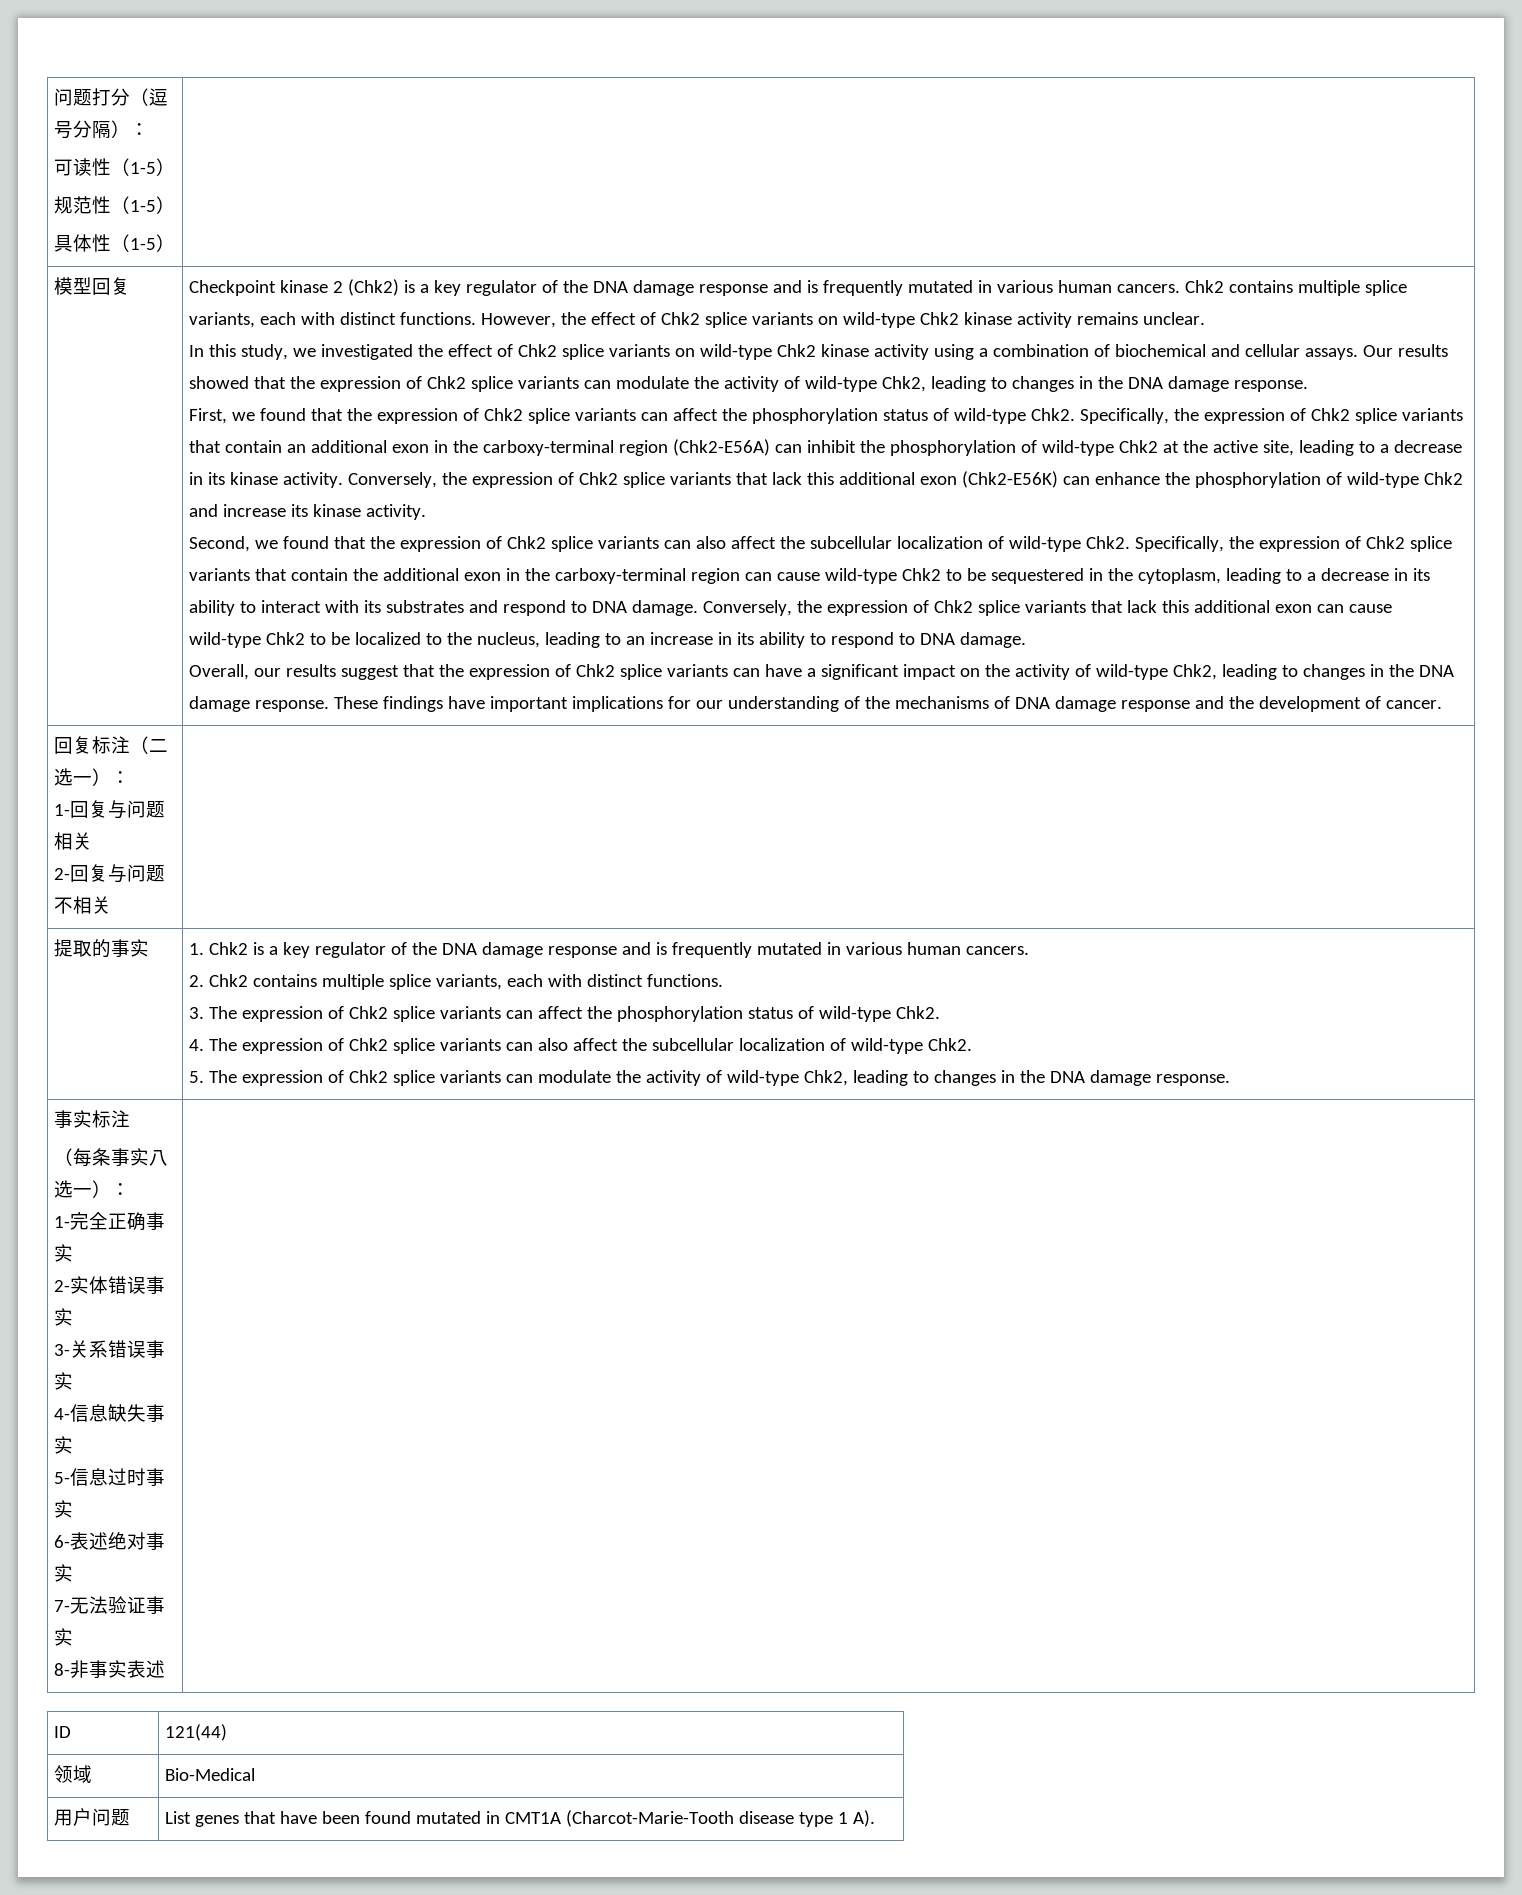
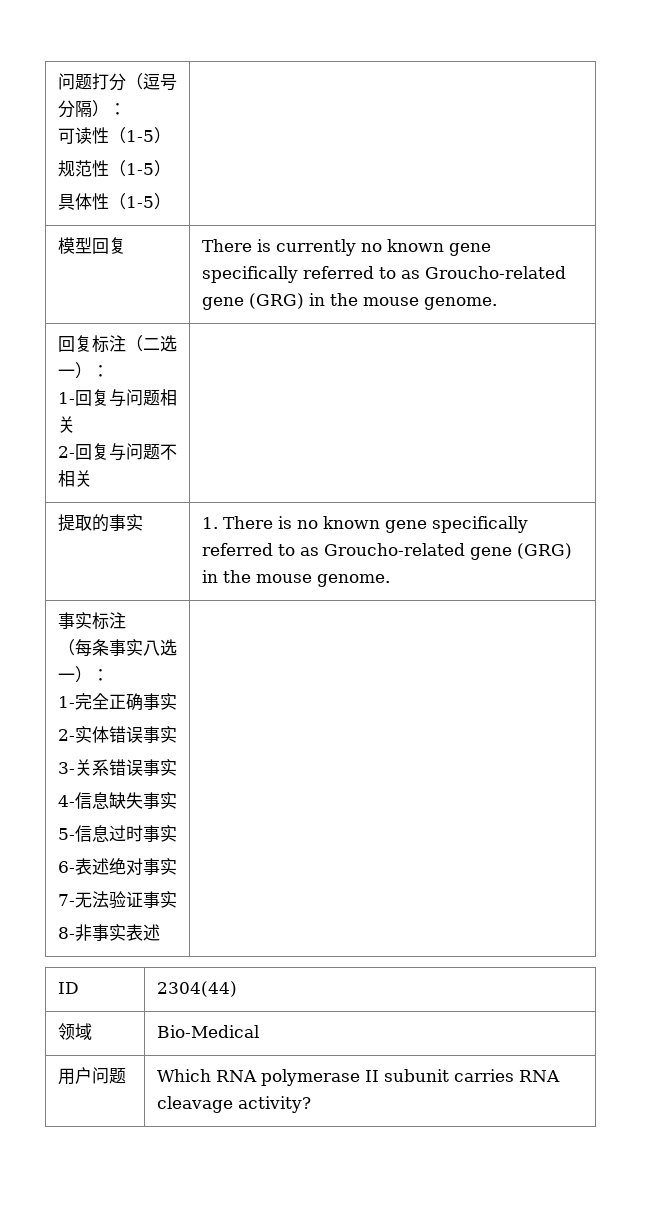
[189,279,1408,296] [189,312,1206,328] [189,344,1449,360] [189,376,1309,392] [189,408,1464,424] [189,439,1463,456] [189,471,1464,488] [189,504,427,520] [189,536,1453,552] [189,568,1431,584] [189,600,1393,616] [189,632,1027,648] [189,664,1455,680] [189,696,1443,712] Checkpoint kinase 2 (Chk2) is a key regulator of the DNA damage response and is frequently mutated in various human cancers. Chk2 contains multiple splice variants, each with distinct functions. However, the effect of Chk2 splice variants on wild-type Chk2 kinase activity remains unclear. // In this study, we investigated the effect of Chk2 splice variants on wild-type Chk2 kinase activity using a combination of biochemical and cellular assays. Our results showed that the expression of Chk2 splice variants can modulate the activity of wild-type Chk2, leading to changes in the DNA damage response. // First, we found that the expression of Chk2 splice variants can affect the phosphorylation status of wild-type Chk2. Specifically, the expression of Chk2 splice variants that contain an additional exon in the carboxy-terminal region (Chk2-E56A) can inhibit the phosphorylation of wild-type Chk2 at the active site, leading to a decrease in its kinase activity. Conversely, the expression of Chk2 splice variants that lack this additional exon (Chk2-E56K) can enhance the phosphorylation of wild-type Chk2 and increase its kinase activity. // Second, we found that the expression of Chk2 splice variants can also affect the subcellular localization of wild-type Chk2. Specifically, the expression of Chk2 splice variants that contain the additional exon in the carboxy-terminal region can cause wild-type Chk2 to be sequestered in the cytoplasm, leading to a decrease in its ability to interact with its substrates and respond to DNA damage. Conversely, the expression of Chk2 splice variants that lack this additional exon can cause wild-type Chk2 to be localized to the nucleus, leading to an increase in its ability to respond to DNA damage. // Overall, our results suggest that the expression of Chk2 splice variants can have a significant impact on the activity of wild-type Chk2, leading to changes in the DNA damage response. These findings have important implications for our understanding of the mechanisms of DNA damage response and the development of cancer. -> [201,239,491,256] [201,266,566,283] [201,293,497,310] There is currently no known gene specifically referred to as Groucho-related gene (GRG) in the mouse genome.
[209,942,1030,958] [189,974,724,990] [189,1006,941,1022] [189,1038,973,1054] [189,1070,1231,1086] Chk2 is a key regulator of the DNA damage response and is frequently mutated in various human cancers. // 2. Chk2 contains multiple splice variants, each with distinct functions. // 3. The expression of Chk2 splice variants can affect the phosphorylation status of wild-type Chk2. // 4. The expression of Chk2 splice variants can also affect the subcellular localization of wild-type Chk2. // 5. The expression of Chk2 splice variants can modulate the activity of wild-type Chk2, leading to changes in the DNA damage response. -> [222,516,528,533] [201,543,572,560] [201,570,390,587] There is no known gene specifically referred to as Groucho-related gene (GRG) in the mouse genome.
[165,1724,228,1741] 121(44) -> [156,981,237,997] 2304(44)
[165,1810,876,1827] List genes that have been found mutated in CMT1A (Charcot-Marie-Tooth disease type 1 A). -> [156,1069,560,1086] [156,1096,311,1113] Which RNA polymerase II subunit carries RNA cleavage activity?

